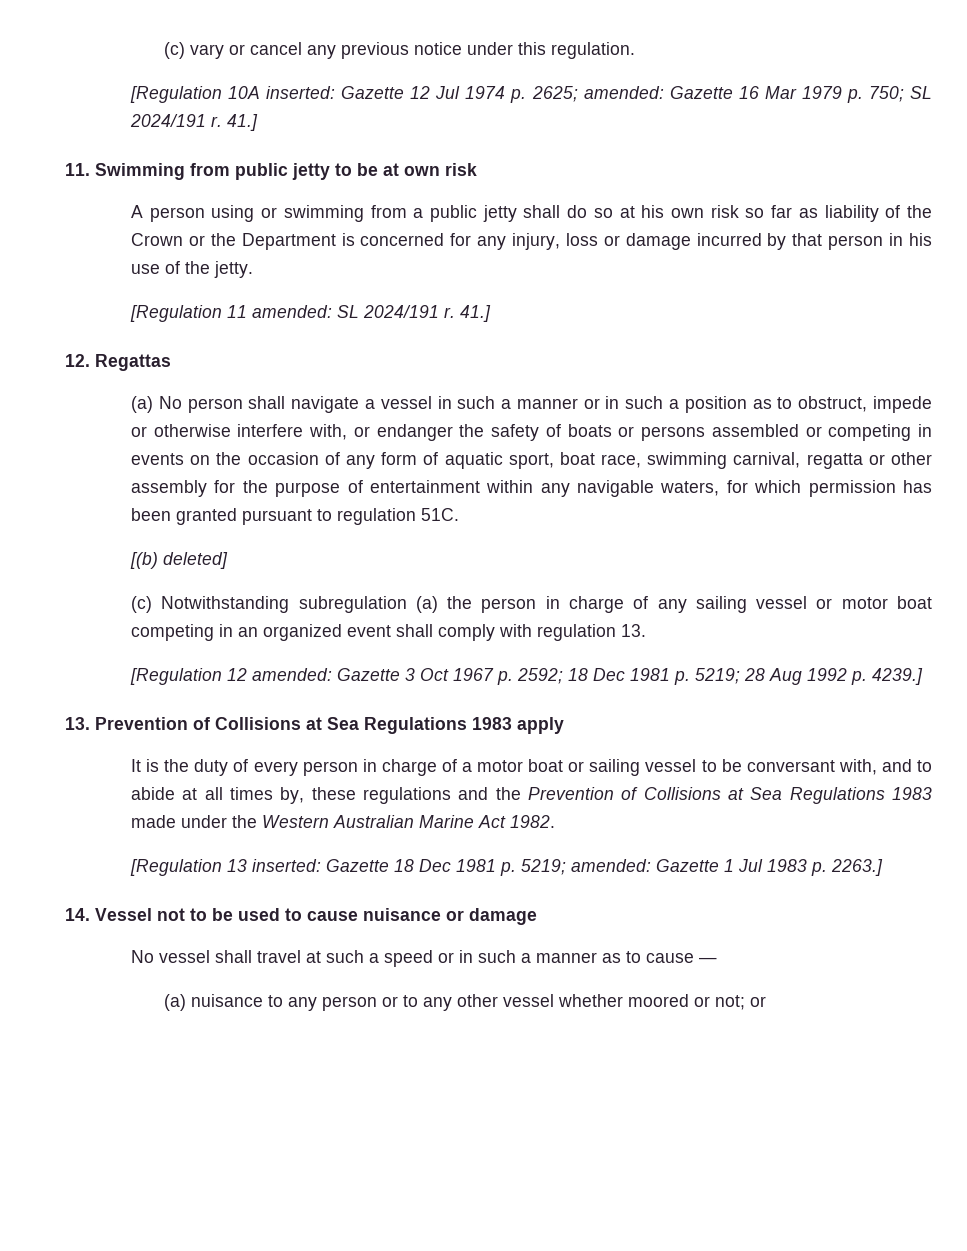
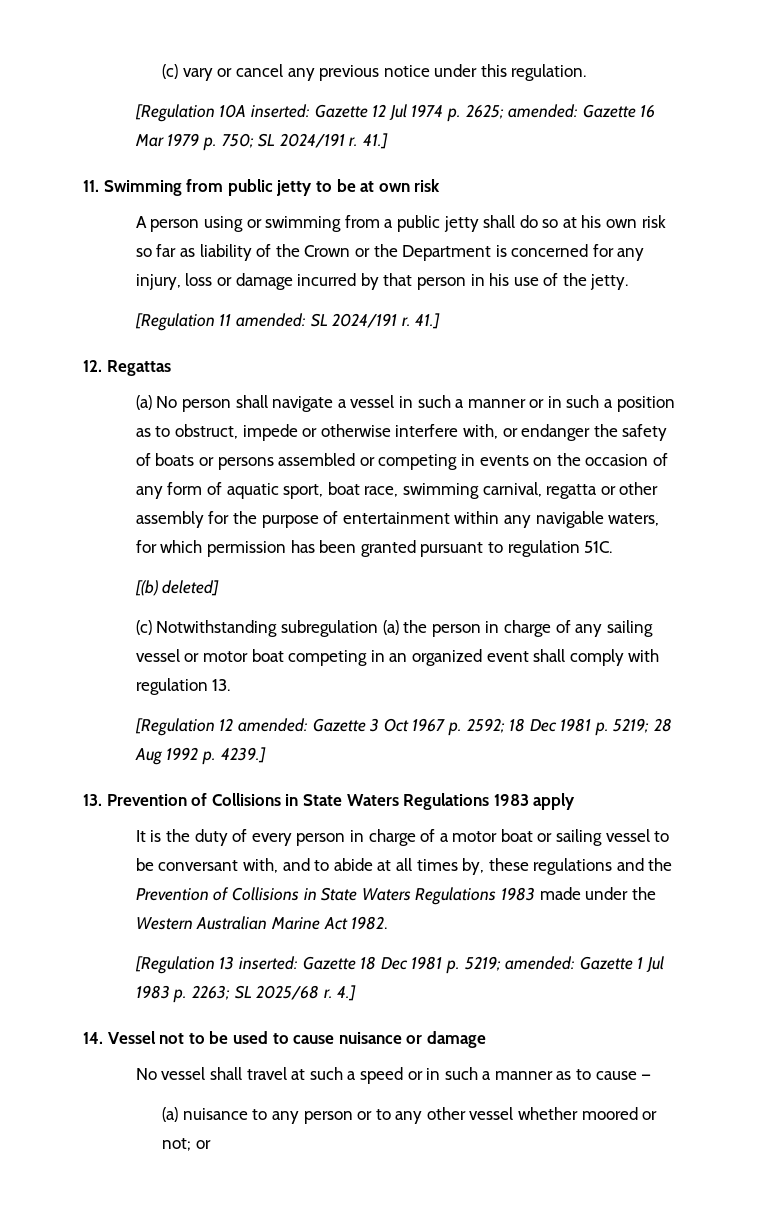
[306,717,359,730] at Sea -> [285,794,399,806] in State Waters
[728,787,783,800] at Sea -> [303,887,411,901] in State Waters
[831,859,884,876] 2263.] -> [191,985,357,1001] 2263; SL 2025/68 r. 4.]

